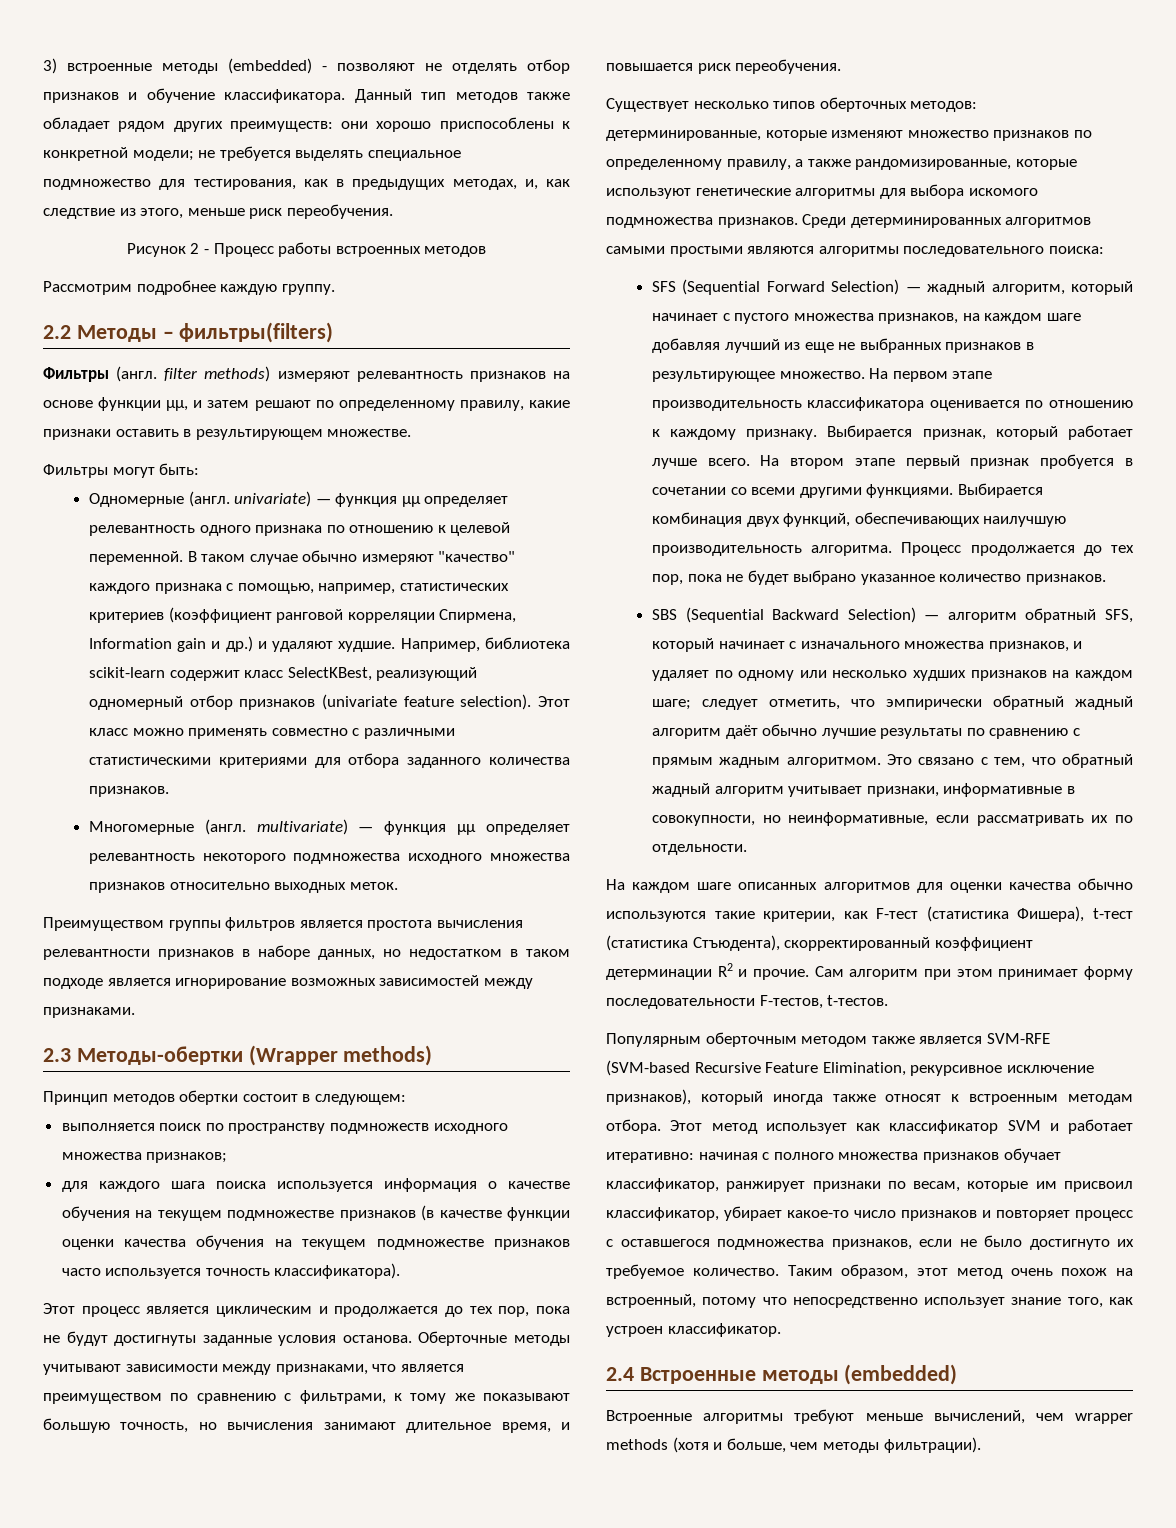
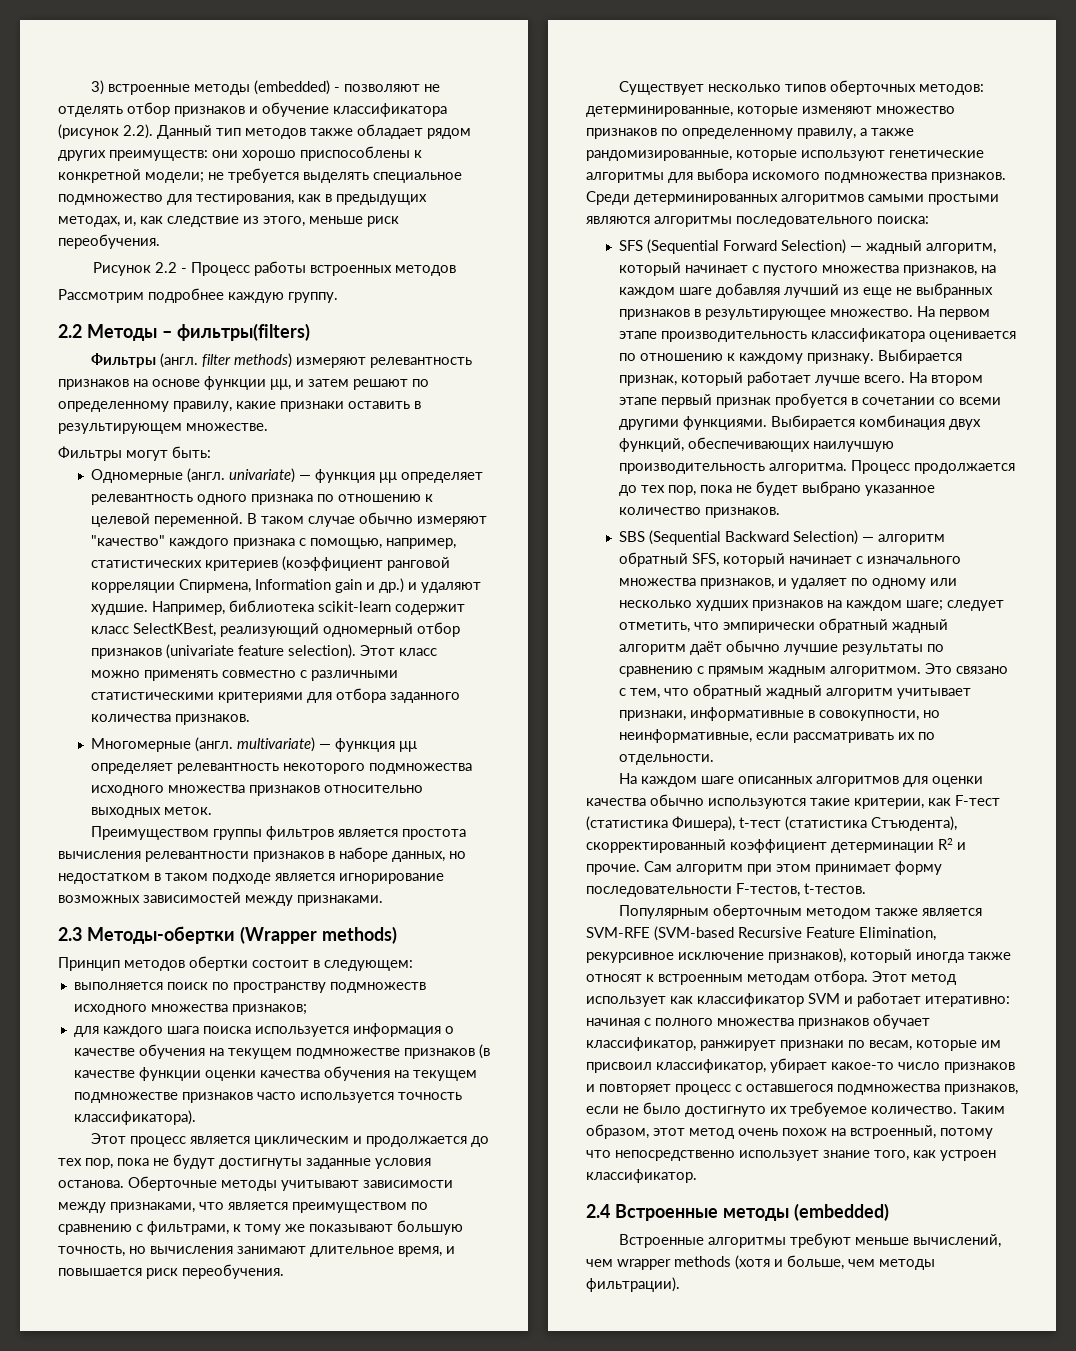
[224,89,346,103] классификатора. -> [333,103,447,117] [58,124,153,139] классификатора (рисунок 2.2).
[190,243,200,254] 2 -> [154,262,177,273] 2.2

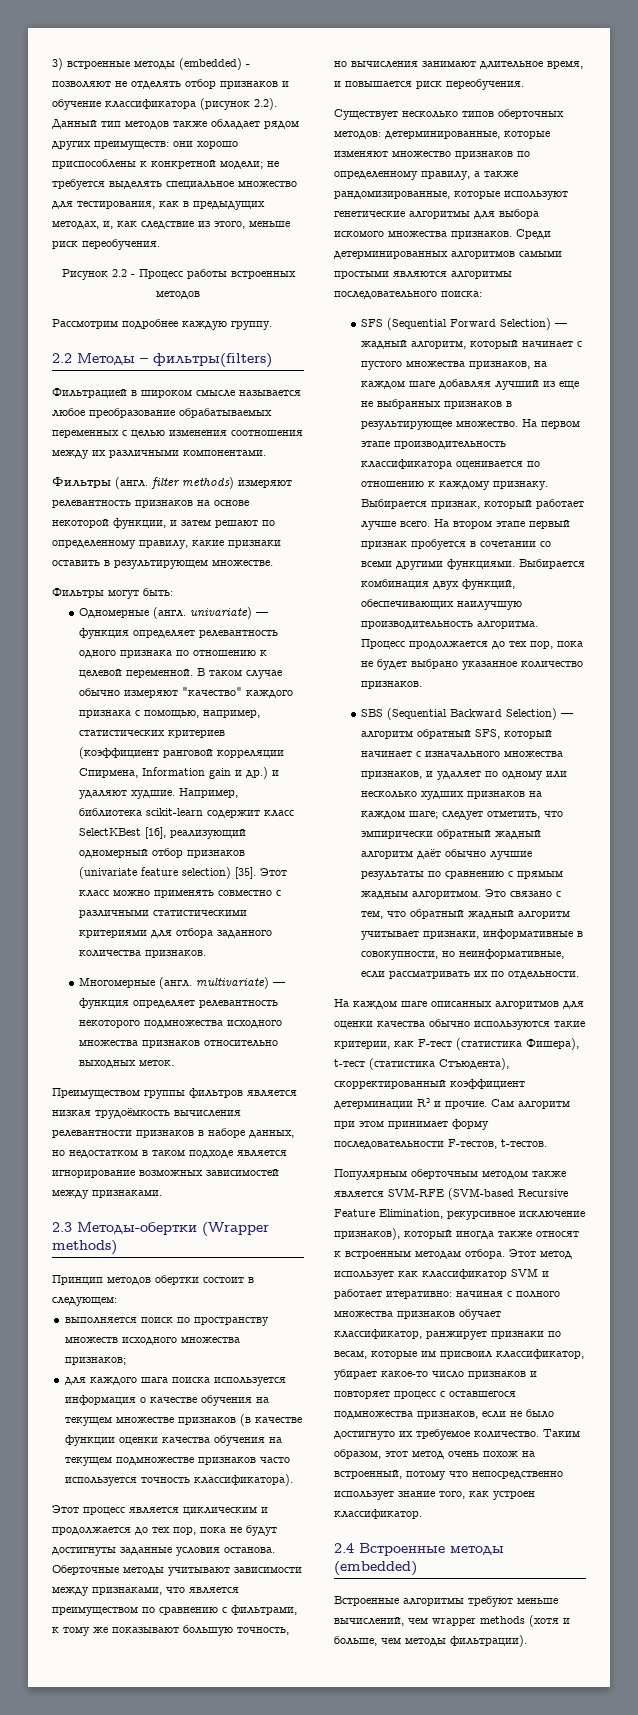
[58,194,163,205] подмножество -> [238,180,297,188] множество
(310, 332) none -> [52,388,301,398] [52,408,272,418] [52,429,303,438] [52,449,266,459] // Фильтрацией в широком смысле называется любое преобразование обрабатываемых переменных с целью изменения соотношения между их различными компонентами.
[204,376,291,390] функции μμ, -> [52,518,166,529] некоторой функции,
[379,472,398,483] μμ -> (130, 633) none
[133,623,217,637] SelectKBest, -> [79,827,167,839] SelectKBest [16],
[288,644,357,659] selection). -> [182,867,257,879] selection) [35].
[399,741,418,752] μμ -> (130, 1003) none
[402,829,467,840] простота -> [52,1108,170,1119] низкая трудоёмкость
[329,982,426,993] подмножеств -> [64,1336,118,1344] множеств
[295,1048,400,1059] подмножестве -> [115,1416,174,1424] множестве
[824,172,927,183] подмножества -> [388,230,447,238] множества

